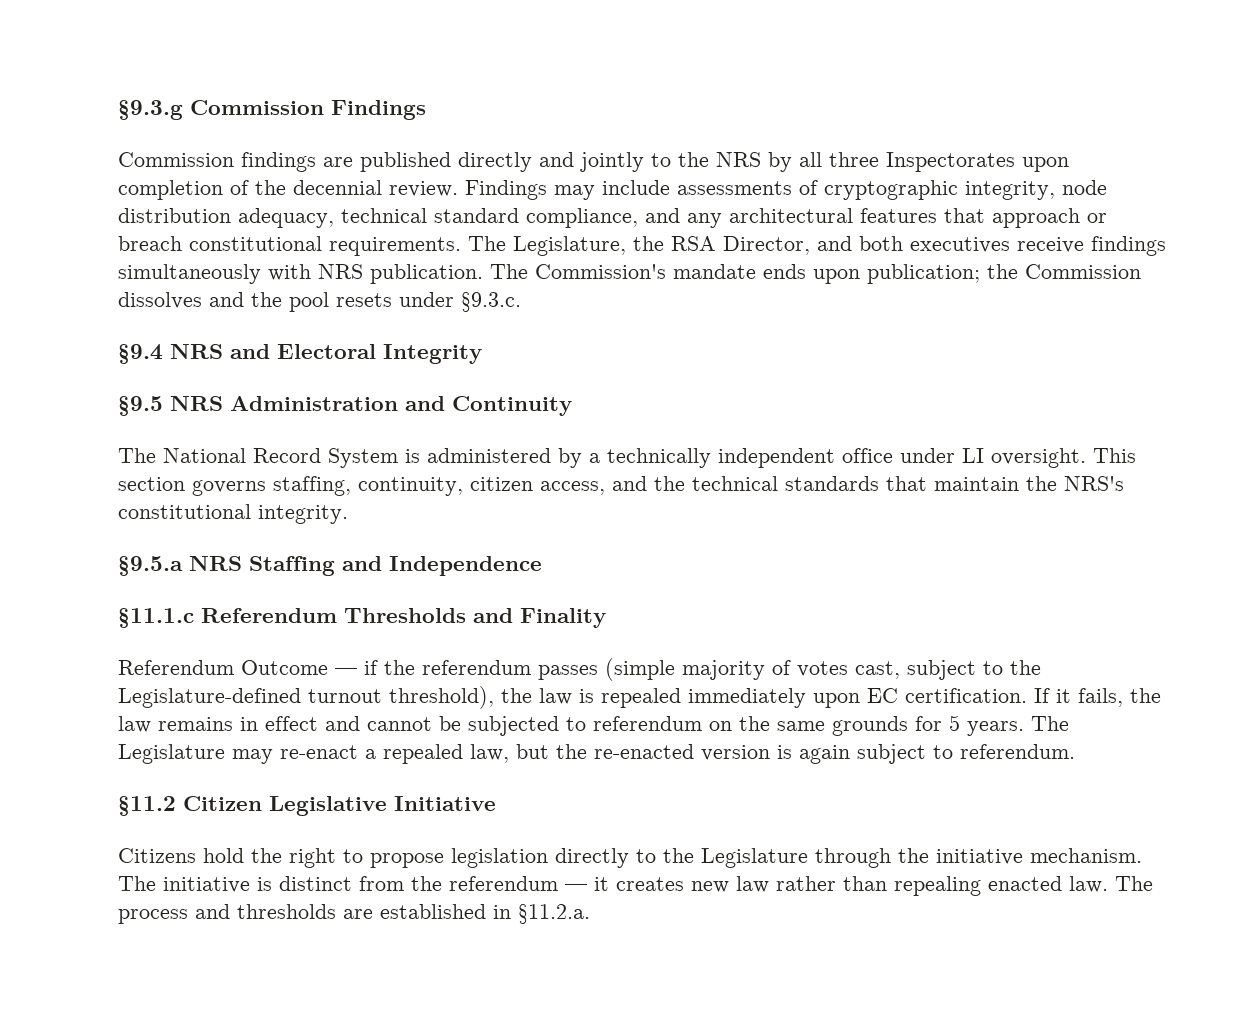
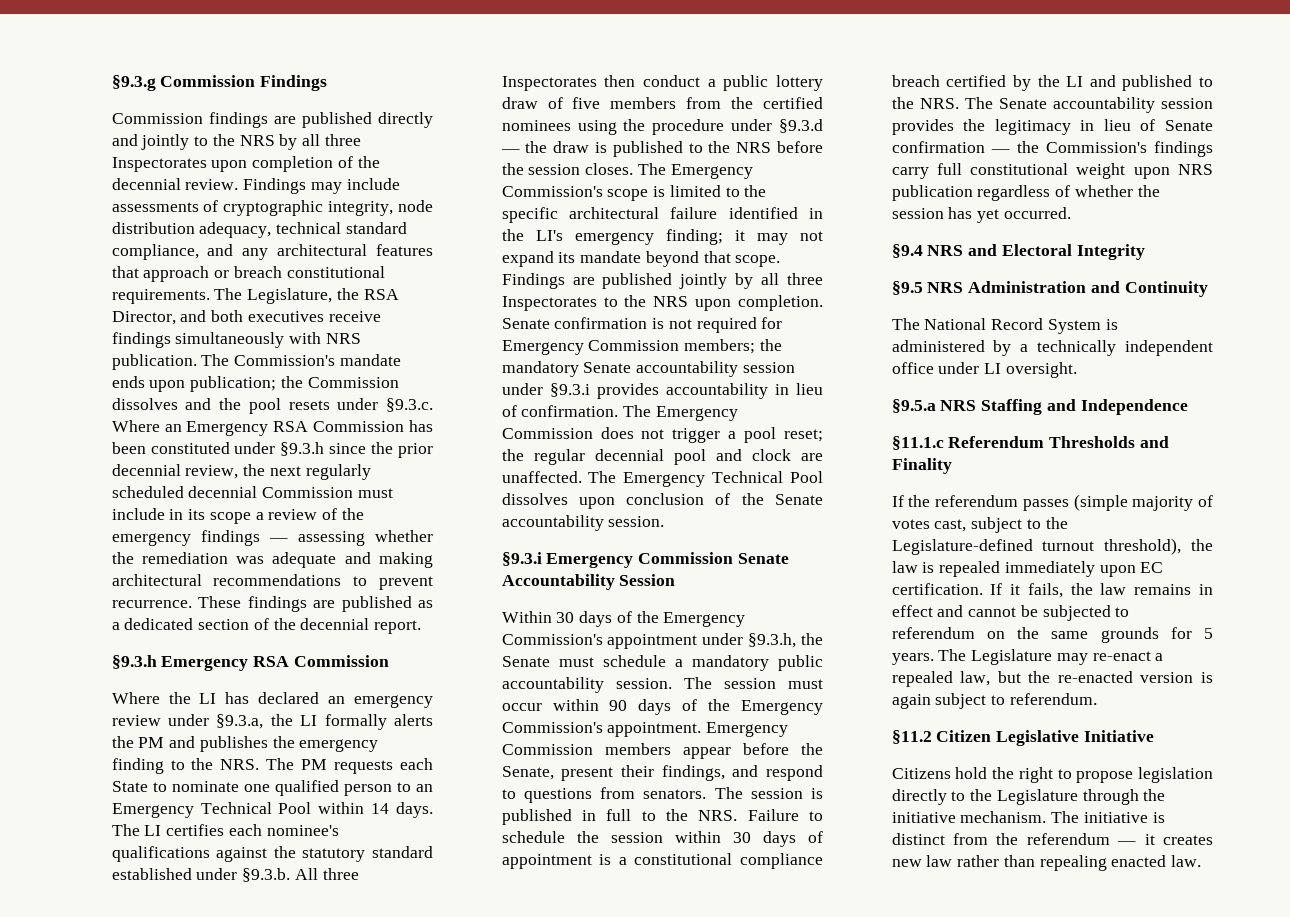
(521, 302) none -> [111,420,433,436] [111,442,434,458] [111,464,371,480] [111,486,393,498] [111,508,364,524] [111,530,434,546] [111,552,434,568] [111,574,434,590] [111,596,434,612] [111,618,421,634] [111,655,389,671] [111,692,434,708] [111,714,434,730] [111,736,379,752] [111,758,433,774] [111,780,433,796] [111,802,433,818] [111,824,339,836] [111,846,434,862] [111,868,359,882] [501,75,823,91] [501,97,823,109] [501,119,823,135] [500,141,823,157] [501,163,753,179] [501,185,767,201] [501,207,823,223] [501,229,823,245] [501,251,781,267] [501,273,823,289] [501,295,823,311] [501,317,783,333] [501,339,782,355] [501,361,795,377] [501,383,823,399] [501,405,738,421] [501,427,823,443] [501,449,823,465] [501,471,823,487] [501,493,823,509] [501,515,665,531] [501,552,789,568] [501,574,676,590] [501,611,746,627] [501,633,823,649] [501,655,823,671] [501,677,823,693] [501,699,823,715] [501,722,789,737] [501,743,823,759] [501,765,823,781] [501,787,823,803] [501,809,823,825] [501,831,823,847] [501,853,823,869] [891,75,1213,91] [891,97,1213,113] [891,119,1213,135] [891,141,1213,157] [891,163,1213,179] [891,185,1160,201] [891,207,1071,223] Where an Emergency RSA Commission has been constituted under §9.3.h since the prior decennial review, the next regularly scheduled decennial Commission must include in its scope a review of the emergency findings — assessing whether the remediation was adequate and making architectural recommendations to prevent recurrence. These findings are published as a dedicated section of the decennial report. // §9.3.h Emergency RSA Commission // Where the LI has declared an emergency review under §9.3.a, the LI formally alerts the PM and publishes the emergency finding to the NRS. The PM requests each State to nominate one qualified person to an Emergency Technical Pool within 14 days. The LI certifies each nominee's qualifications against the statutory standard established under §9.3.b. All three Inspectorates then conduct a public lottery draw of five members from the certified nominees using the procedure under §9.3.d — the draw is published to the NRS before the session closes. The Emergency Commission's scope is limited to the specific architectural failure identified in the LI's emergency finding; it may not expand its mandate beyond that scope. Findings are published jointly by all three Inspectorates to the NRS upon completion. Senate confirmation is not required for Emergency Commission members; the mandatory Senate accountability session under §9.3.i provides accountability in lieu of confirmation. The Emergency Commission does not trigger a pool reset; the regular decennial pool and clock are unaffected. The Emergency Technical Pool dissolves upon conclusion of the Senate accountability session. // §9.3.i Emergency Commission Senate Accountability Session // Within 30 days of the Emergency Commission's appointment under §9.3.h, the Senate must schedule a mandatory public accountability session. The session must occur within 90 days of the Emergency Commission's appointment. Emergency Commission members appear before the Senate, present their findings, and respond to questions from senators. The session is published in full to the NRS. Failure to schedule the session within 30 days of appointment is a constitutional compliance breach certified by the LI and published to the NRS. The Senate accountability session provides the legitimacy in lieu of Senate confirmation — the Commission's findings carry full constitutional weight upon NRS publication regardless of whether the session has yet occurred.
[1092,448,1136,463] [117,476,1124,496] [117,504,348,524] This section governs staffing, continuity, citizen access, and the technical standards that maintain the NRS's constitutional integrity. -> (1077, 370) none
[117,660,378,675] Referendum Outcome — if -> [891,495,904,507] If
[1114,876,1153,891] [117,904,590,924] The process and thresholds are established in §11.2.a. -> (1201, 861) none

